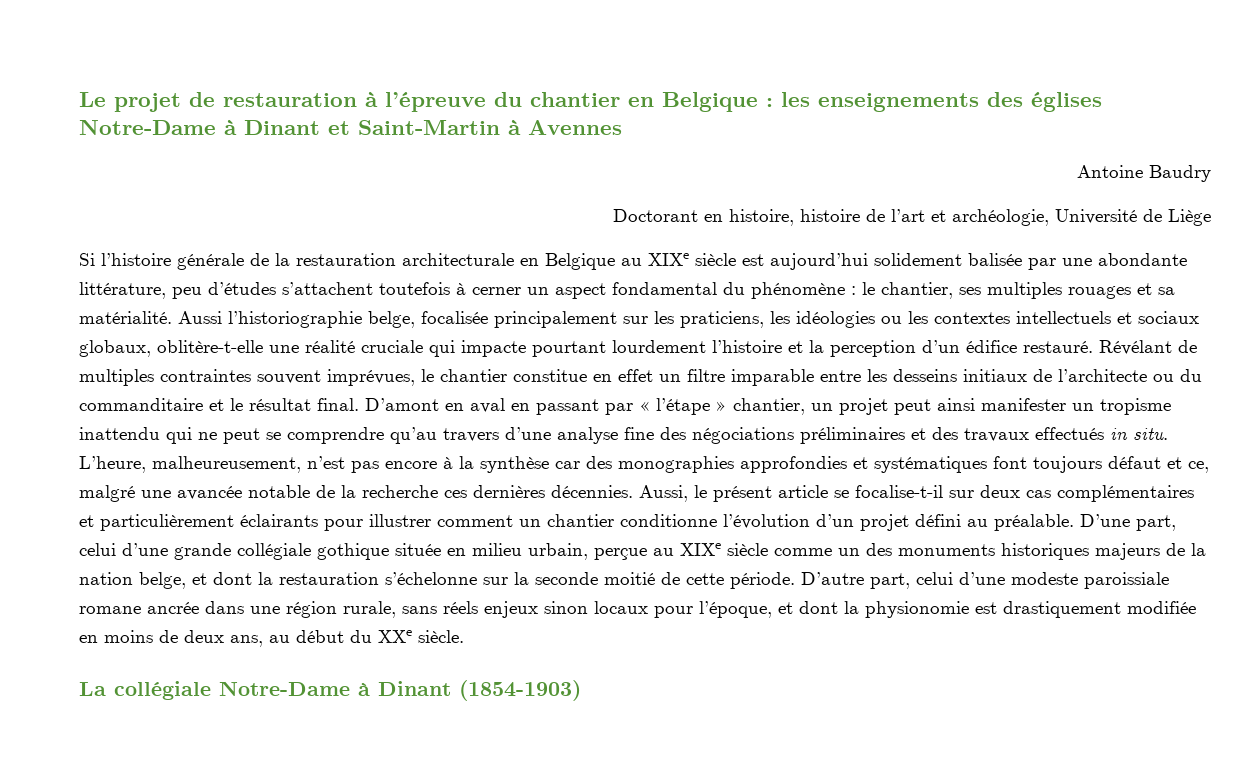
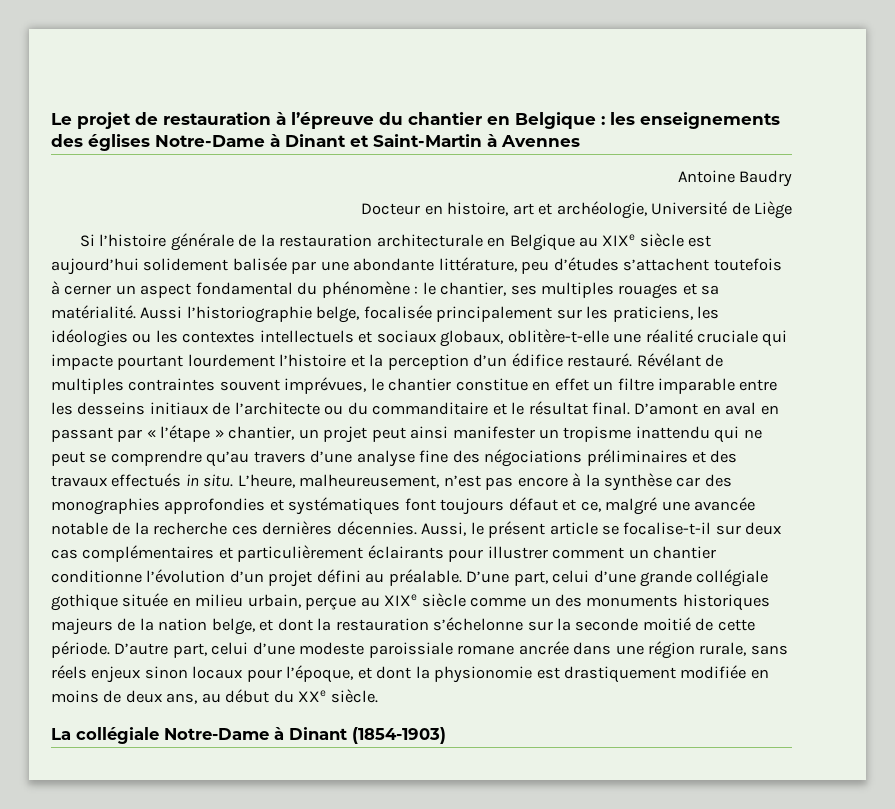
[613,209,698,222] Doctorant -> [361,203,421,215] Docteur
[800,209,925,222] histoire de l’art -> [512,203,534,215] art

